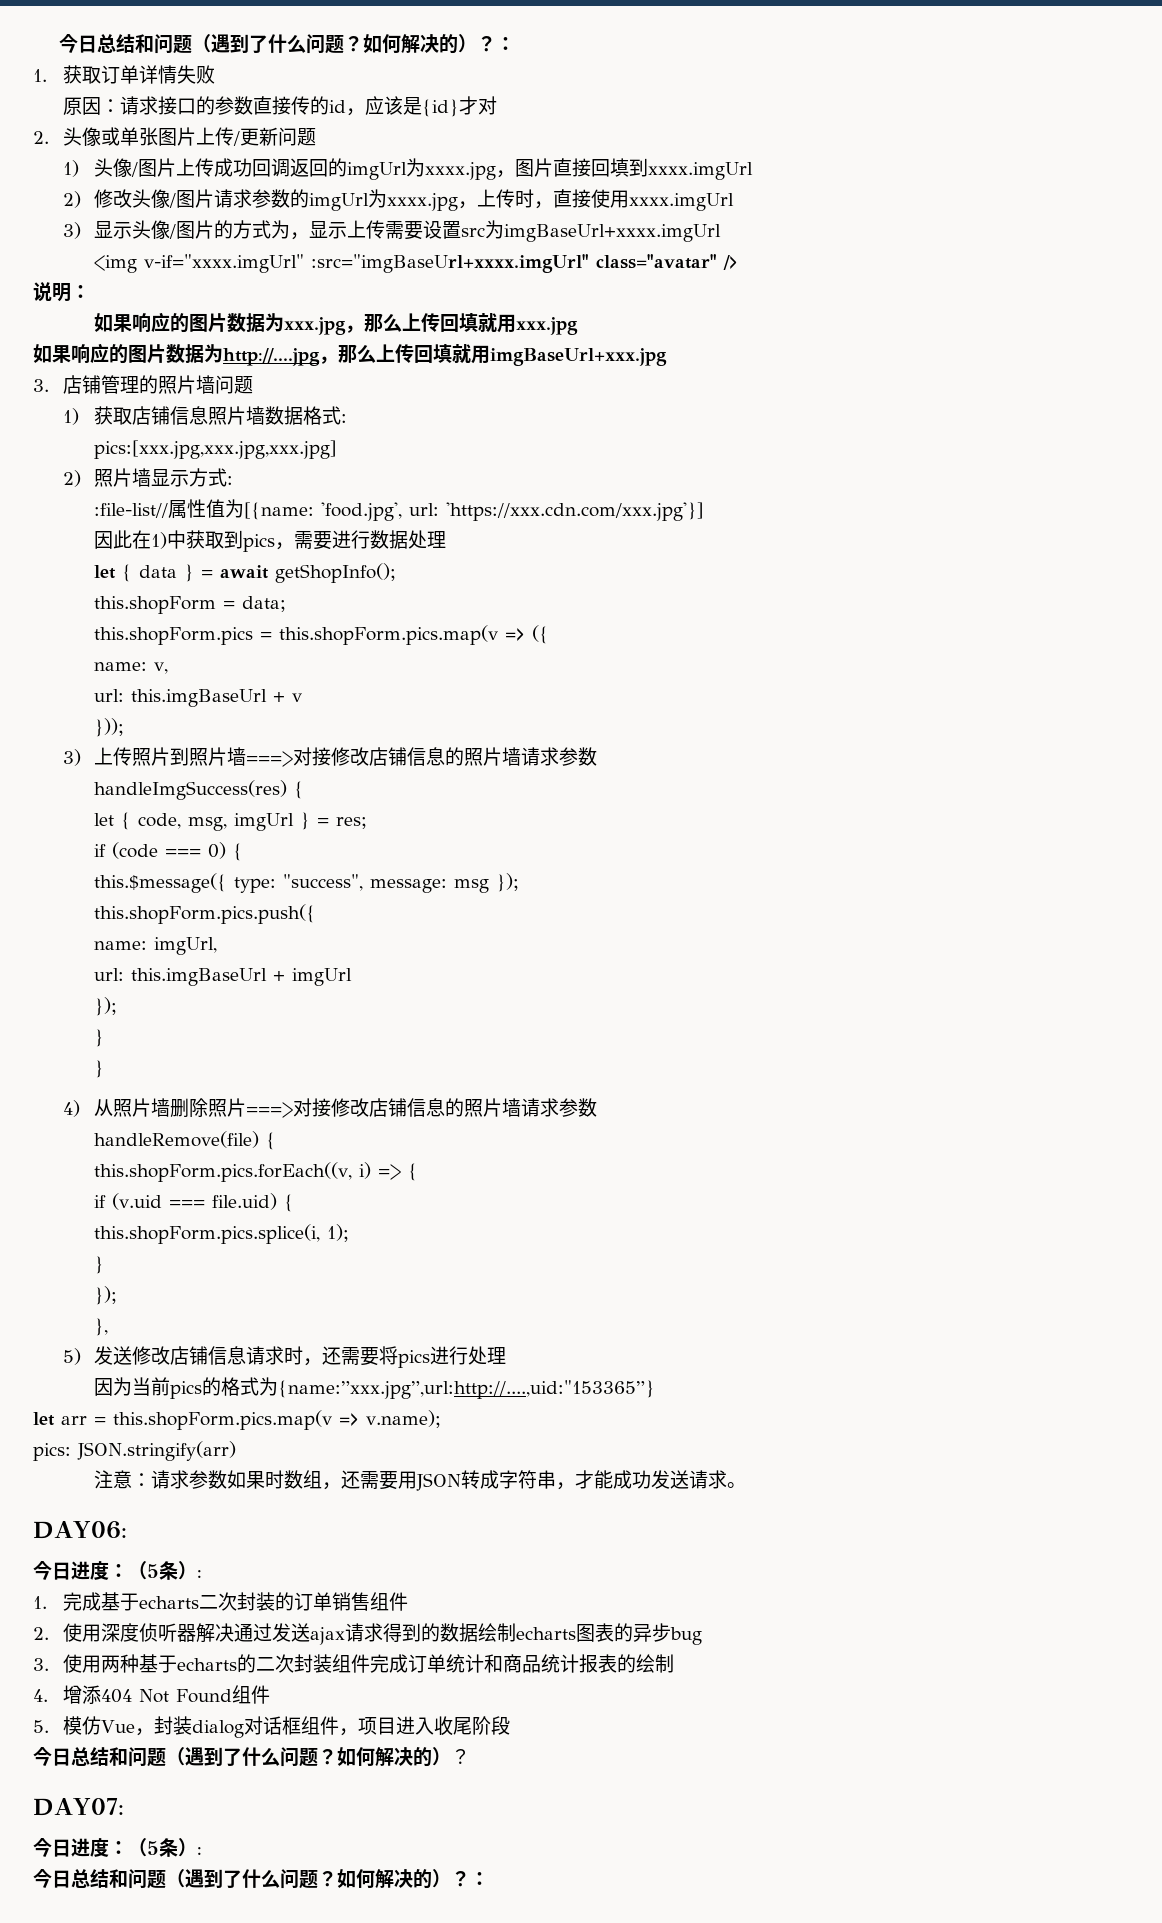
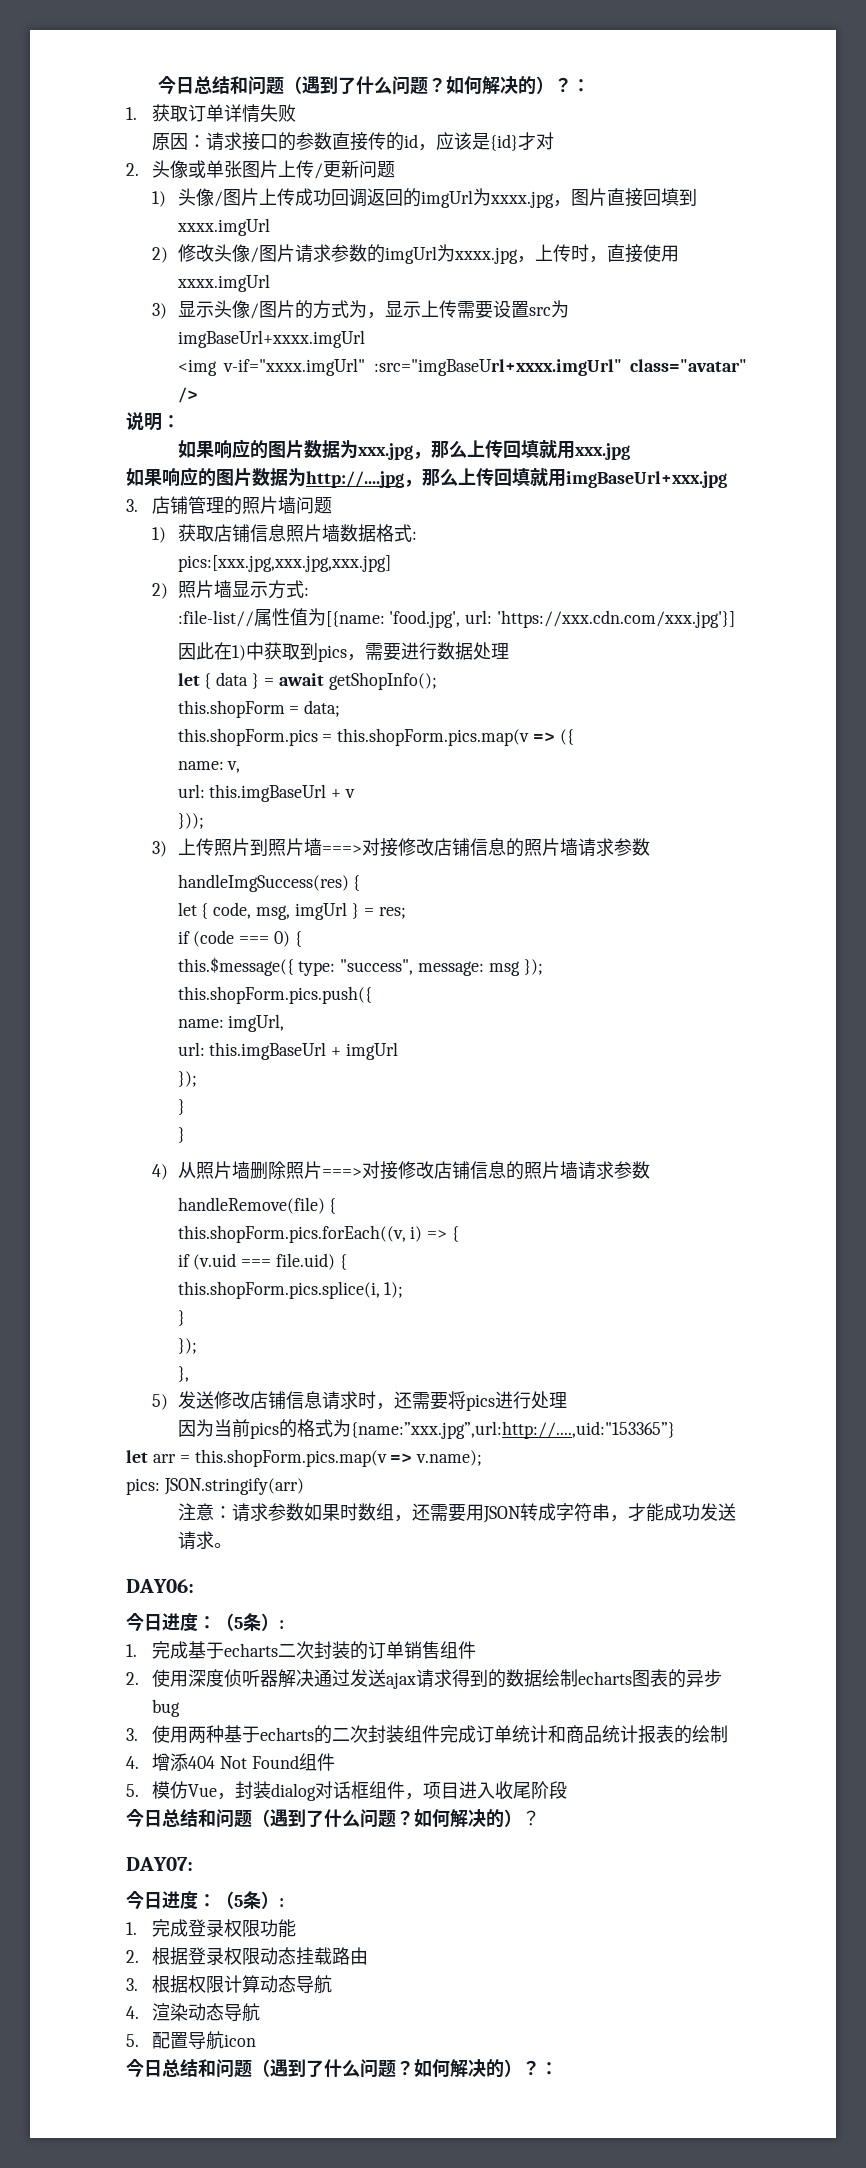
(202, 1851) none -> [126,1919,296,1938] [126,1947,368,1965] [126,1975,332,1993] [126,2003,260,2021] [126,2031,256,2049] // 1.完成登录权限功能 // 2.根据登录权限动态挂载路由 // 3.根据权限计算动态导航 // 4.渲染动态导航 // 5.配置导航icon

